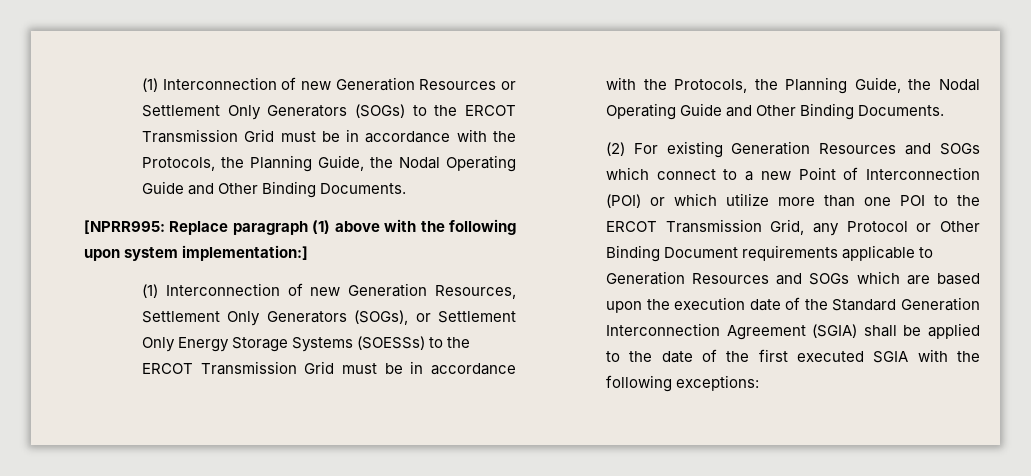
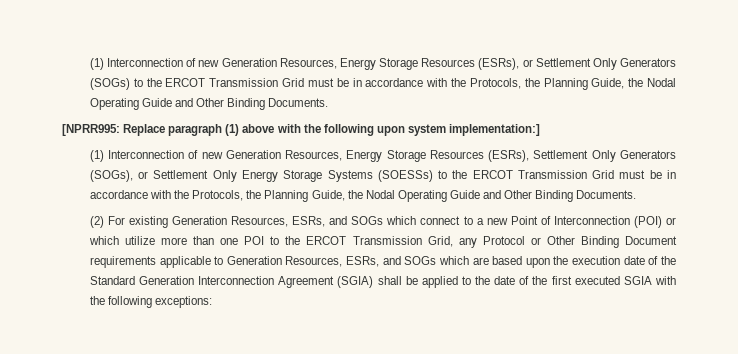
[141,77,497,92] (1) Interconnection of new Generation Resources -> [89,58,520,70] (1) Interconnection of new Generation Resources, Energy Storage Resources (ESRs),
(516, 292) none -> [346,150,530,162] Energy Storage Resources (ESRs),
[819,143,897,154] Resources -> [231,216,326,227] Resources, ESRs,
[692,273,770,284] Resources -> [285,256,380,267] Resources, ESRs,

